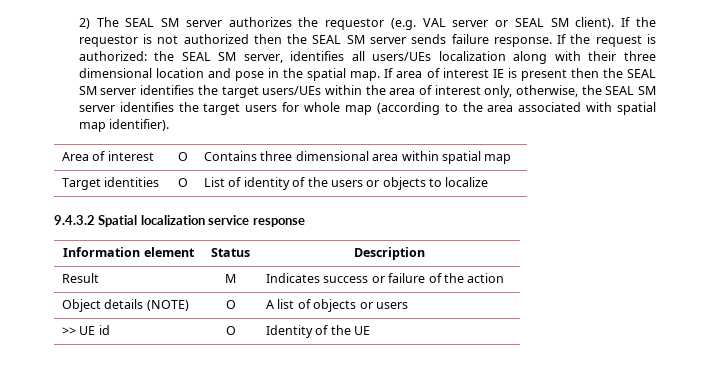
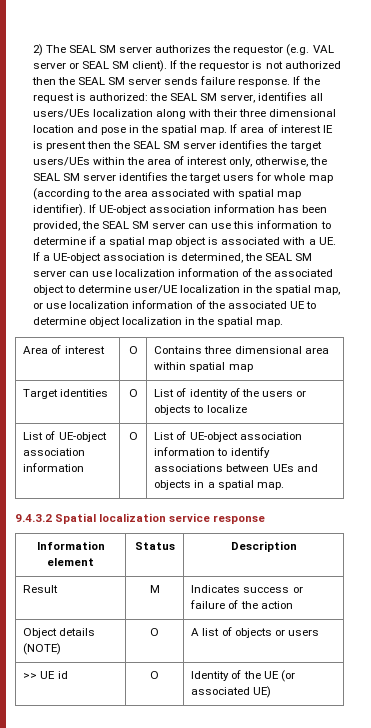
(170, 125) none -> [88,204,328,215] [32,220,331,231] [32,236,336,247] [32,252,313,263] [32,268,334,277] [32,285,341,295] [32,300,317,309] [32,317,284,327] If UE-object association information has been provided, the SEAL SM server can use this information to determine if a spatial map object is associated with a UE. If a UE-object association is determined, the SEAL SM server can use localization information of the associated object to determine user/UE localization in the spatial map, or use localization information of the associated UE to determine object localization in the spatial map.
(489, 182) none -> [23,431,107,442] [23,448,86,456] [23,463,85,472] [128,432,138,440] [154,431,302,442] [154,447,270,458] [154,464,318,472] [154,480,284,490] // List of UE-object association information | O | List of UE-object association information to identify associations between UEs and objects in a spatial map.
(371, 330) none -> [280,670,295,682] [191,686,272,698] (or associated UE)

